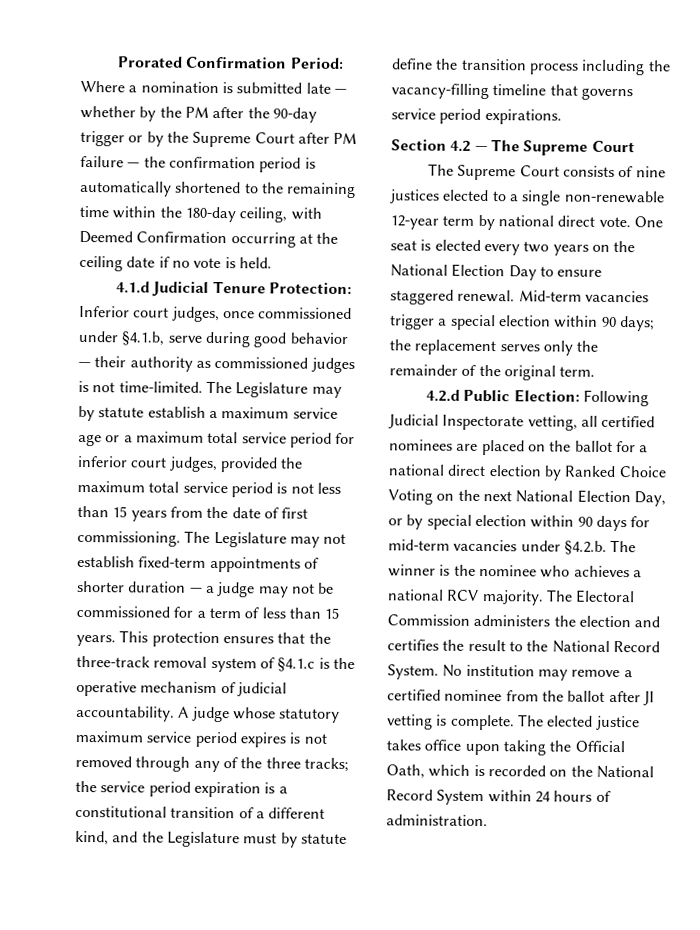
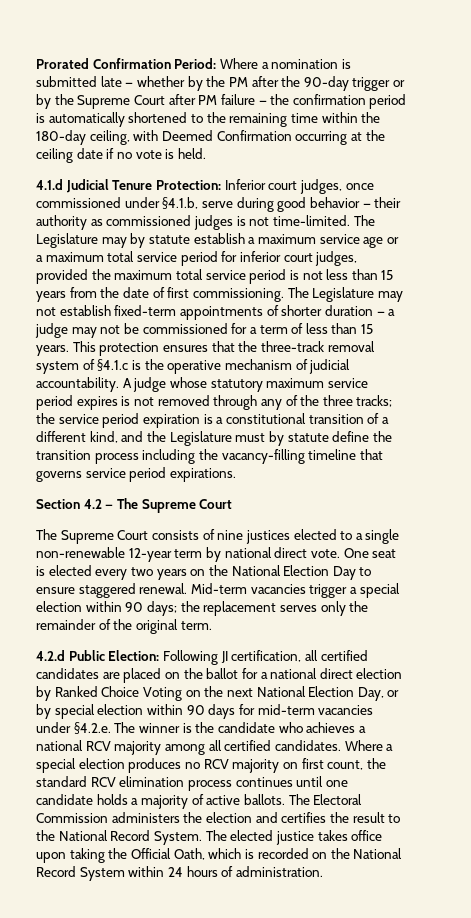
[388,414,656,431] [389,439,453,451] Judicial Inspectorate vetting, all certified nominees -> [220,650,368,663] [36,668,99,679] JI certification, all certified candidates
[563,540,607,555] §4.2.b. -> [73,722,111,734] §4.2.e.
[478,564,537,577] nominee -> [217,722,275,733] candidate
[481,589,544,606] majority. -> [114,740,394,755] [36,758,386,773] [36,776,348,791] [36,794,285,809] majority among all certified candidates. Where a special election produces no RCV majority on first count, the standard RCV elimination process continues until one candidate holds a majority of active ballots.
[442,664,633,681] [387,689,655,706] [387,714,515,731] No institution may remove a certified nominee from the ballot after JI vetting is complete. -> (202, 838) none

